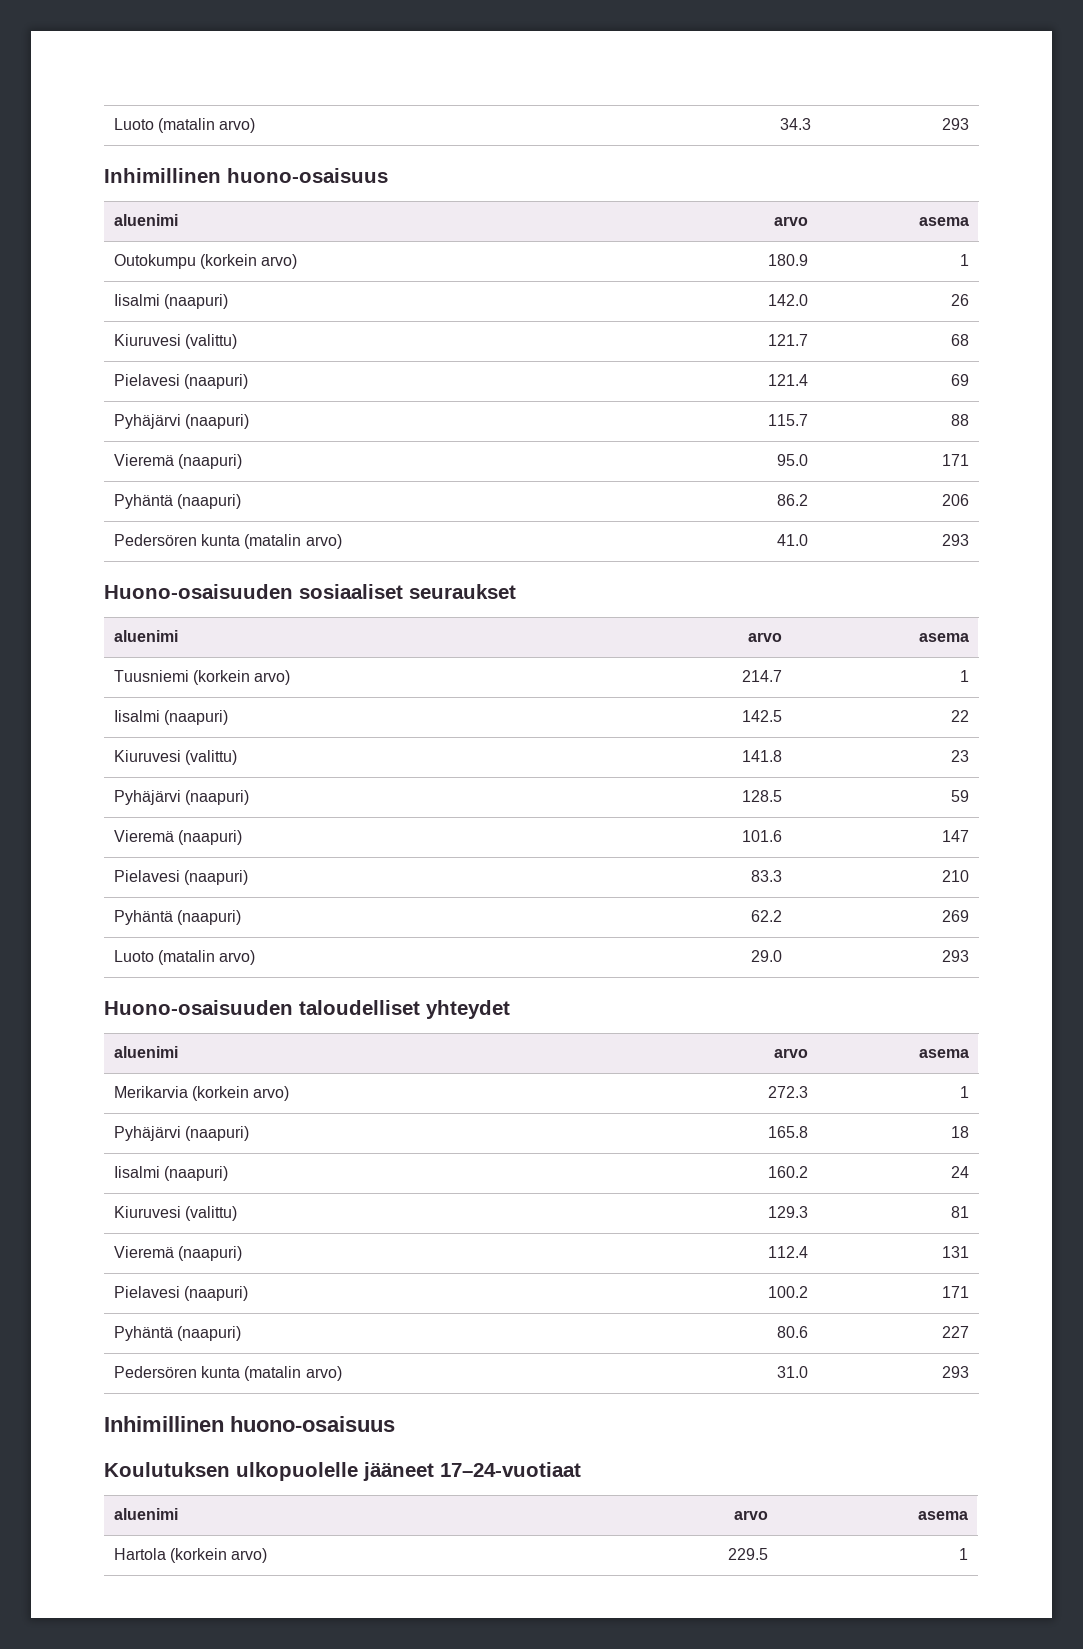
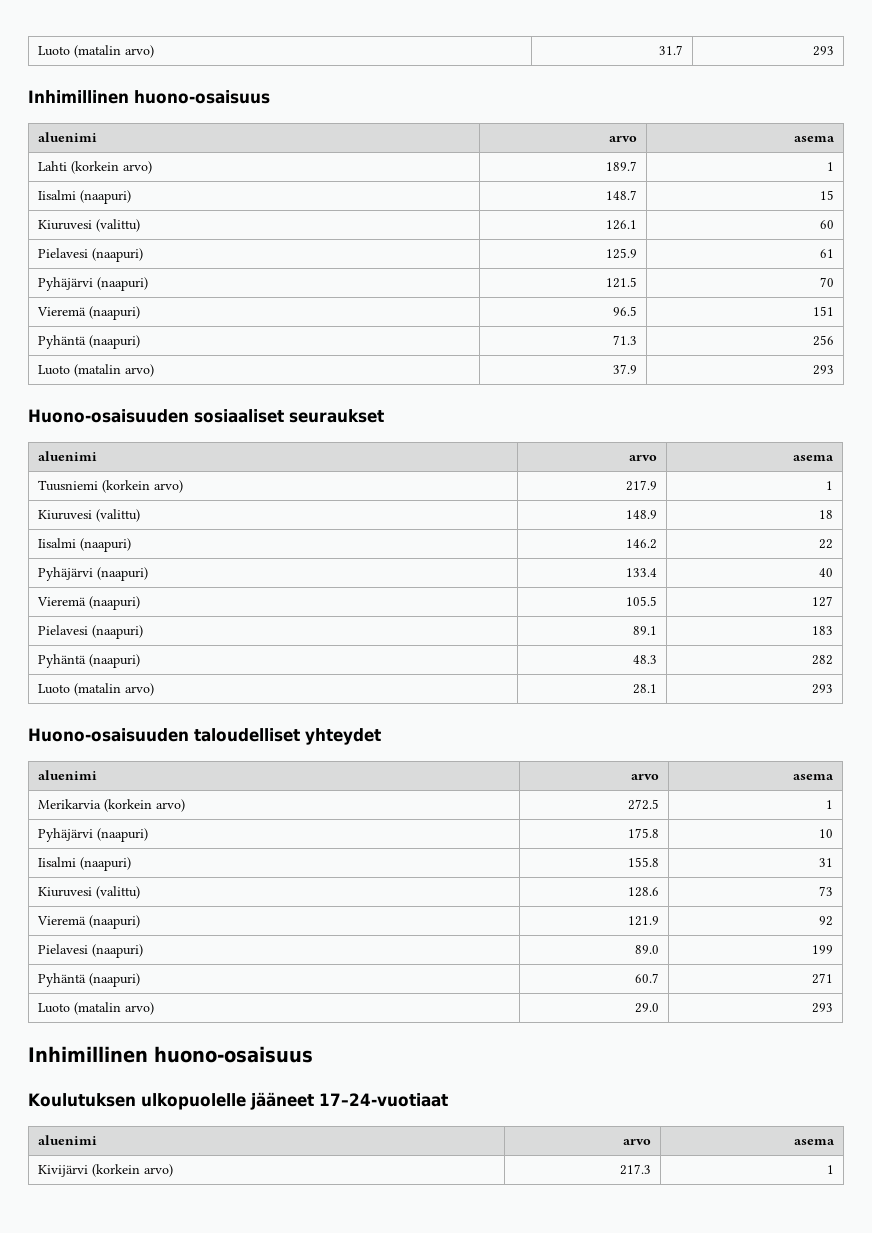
[113,118,256,133] [780,118,812,130] Luoto (matalin arvo) | 34.3 -> [37,45,154,58] [659,45,684,55] Luoto (matalin arvo) | 31.7
[113,254,298,269] [768,254,809,266] [960,254,970,266] [113,294,229,309] [768,294,809,306] [951,294,970,306] [113,334,238,349] [768,334,809,346] [951,334,970,346] [113,374,249,389] [768,374,809,386] [951,374,970,386] [113,414,250,429] [768,414,809,426] [951,414,970,426] [113,454,243,469] [777,454,809,466] [942,454,970,466] [113,494,242,509] [777,494,809,506] [942,494,970,506] [113,534,342,549] [777,534,809,546] Outokumpu (korkein arvo) | 180.9 | 1 // Iisalmi (naapuri) | 142.0 | 26 // Kiuruvesi (valittu) | 121.7 | 68 // Pielavesi (naapuri) | 121.4 | 69 // Pyhäjärvi (naapuri) | 115.7 | 88 // Vieremä (naapuri) | 95.0 | 171 // Pyhäntä (naapuri) | 86.2 | 206 // Pedersören kunta (matalin arvo) | 41.0 -> [37,161,152,174] [606,161,638,171] [827,162,835,171] [37,190,131,204] [606,190,638,200] [820,190,835,200] [37,219,140,232] [606,220,638,230] [820,220,835,229] [37,248,143,262] [606,248,638,259] [820,249,835,258] [37,277,148,291] [606,277,638,288] [820,277,835,287] [36,306,140,320] [613,306,638,316] [813,306,835,316] [37,335,140,349] [613,335,638,345] [813,335,835,346] [37,364,154,377] [613,364,638,374] Lahti (korkein arvo) | 189.7 | 1 // Iisalmi (naapuri) | 148.7 | 15 // Kiuruvesi (valittu) | 126.1 | 60 // Pielavesi (naapuri) | 125.9 | 61 // Pyhäjärvi (naapuri) | 121.5 | 70 // Vieremä (naapuri) | 96.5 | 151 // Pyhäntä (naapuri) | 71.3 | 256 // Luoto (matalin arvo) | 37.9
[742,670,783,682] [960,670,970,682] [113,710,229,725] [742,710,783,722] 214.7 | 1 // Iisalmi (naapuri) | 142.5 -> [626,480,658,491] [826,481,834,490] [37,509,140,522] [626,510,658,519] [819,510,834,519] [37,538,131,552] [626,539,658,549] 217.9 | 1 // Kiuruvesi (valittu) | 148.9 | 18 // Iisalmi (naapuri) | 146.2
[113,750,238,765] [742,750,783,762] [951,750,970,762] [113,790,250,805] [742,790,783,802] [951,790,970,802] [113,830,243,845] [742,830,783,842] [942,830,970,842] [113,870,249,885] [751,870,783,882] [942,870,970,882] [113,910,242,925] [751,910,783,922] [942,910,970,922] [113,950,256,965] [751,950,783,962] // Kiuruvesi (valittu) | 141.8 | 23 // Pyhäjärvi (naapuri) | 128.5 | 59 // Vieremä (naapuri) | 101.6 | 147 // Pielavesi (naapuri) | 83.3 | 210 // Pyhäntä (naapuri) | 62.2 | 269 // Luoto (matalin arvo) | 29.0 -> [37,567,148,581] [626,568,658,577] [819,568,834,577] [36,596,140,610] [626,596,658,606] [812,596,834,607] [37,625,143,639] [633,626,658,635] [812,626,834,635] [37,654,140,668] [633,655,658,664] [812,655,834,665] [37,683,154,696] [633,684,658,694] // Pyhäjärvi (naapuri) | 133.4 | 40 // Vieremä (naapuri) | 105.5 | 127 // Pielavesi (naapuri) | 89.1 | 183 // Pyhäntä (naapuri) | 48.3 | 282 // Luoto (matalin arvo) | 28.1
[768,1086,809,1098] 272.3 -> [628,799,660,810] 272.5
[768,1126,809,1138] [951,1126,970,1138] [113,1166,229,1181] [768,1166,809,1178] [951,1166,970,1178] [113,1206,238,1221] [768,1206,809,1218] [951,1206,970,1218] [113,1246,243,1261] [768,1246,809,1258] [942,1246,970,1258] [113,1286,249,1301] [768,1286,809,1298] [942,1286,970,1298] [113,1326,242,1341] [777,1326,809,1338] [942,1326,970,1338] [113,1366,342,1381] [777,1366,809,1378] 165.8 | 18 // Iisalmi (naapuri) | 160.2 | 24 // Kiuruvesi (valittu) | 129.3 | 81 // Vieremä (naapuri) | 112.4 | 131 // Pielavesi (naapuri) | 100.2 | 171 // Pyhäntä (naapuri) | 80.6 | 227 // Pedersören kunta (matalin arvo) | 31.0 -> [628,828,660,838] [819,829,834,838] [37,857,131,871] [628,857,660,867] [819,858,834,867] [37,886,140,899] [628,887,660,897] [819,886,834,896] [36,915,140,929] [628,916,660,926] [819,916,834,926] [37,944,143,958] [635,945,660,954] [812,945,834,954] [37,973,140,987] [635,973,660,983] [812,973,834,984] [37,1002,154,1015] [635,1003,660,1013] 175.8 | 10 // Iisalmi (naapuri) | 155.8 | 31 // Kiuruvesi (valittu) | 128.6 | 73 // Vieremä (naapuri) | 121.9 | 92 // Pielavesi (naapuri) | 89.0 | 199 // Pyhäntä (naapuri) | 60.7 | 271 // Luoto (matalin arvo) | 29.0
[113,1548,268,1563] [728,1548,769,1560] Hartola (korkein arvo) | 229.5 -> [37,1164,173,1177] [620,1164,652,1175] Kivijärvi (korkein arvo) | 217.3

